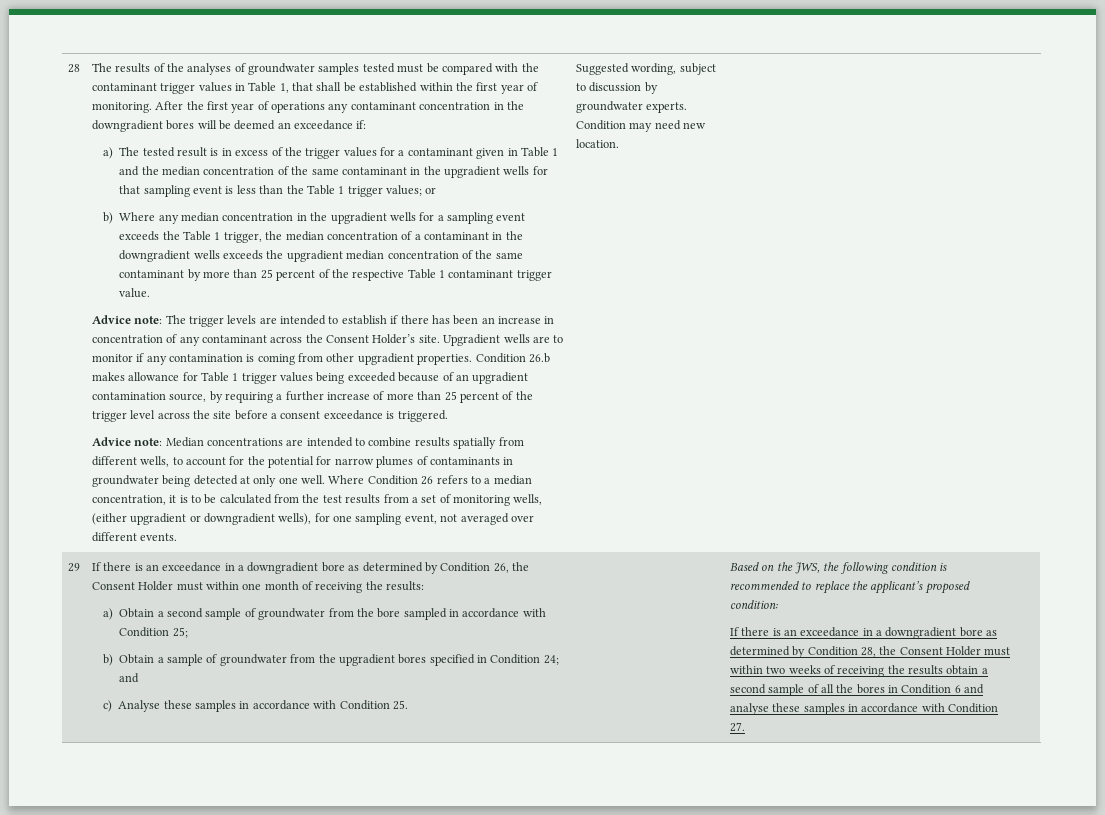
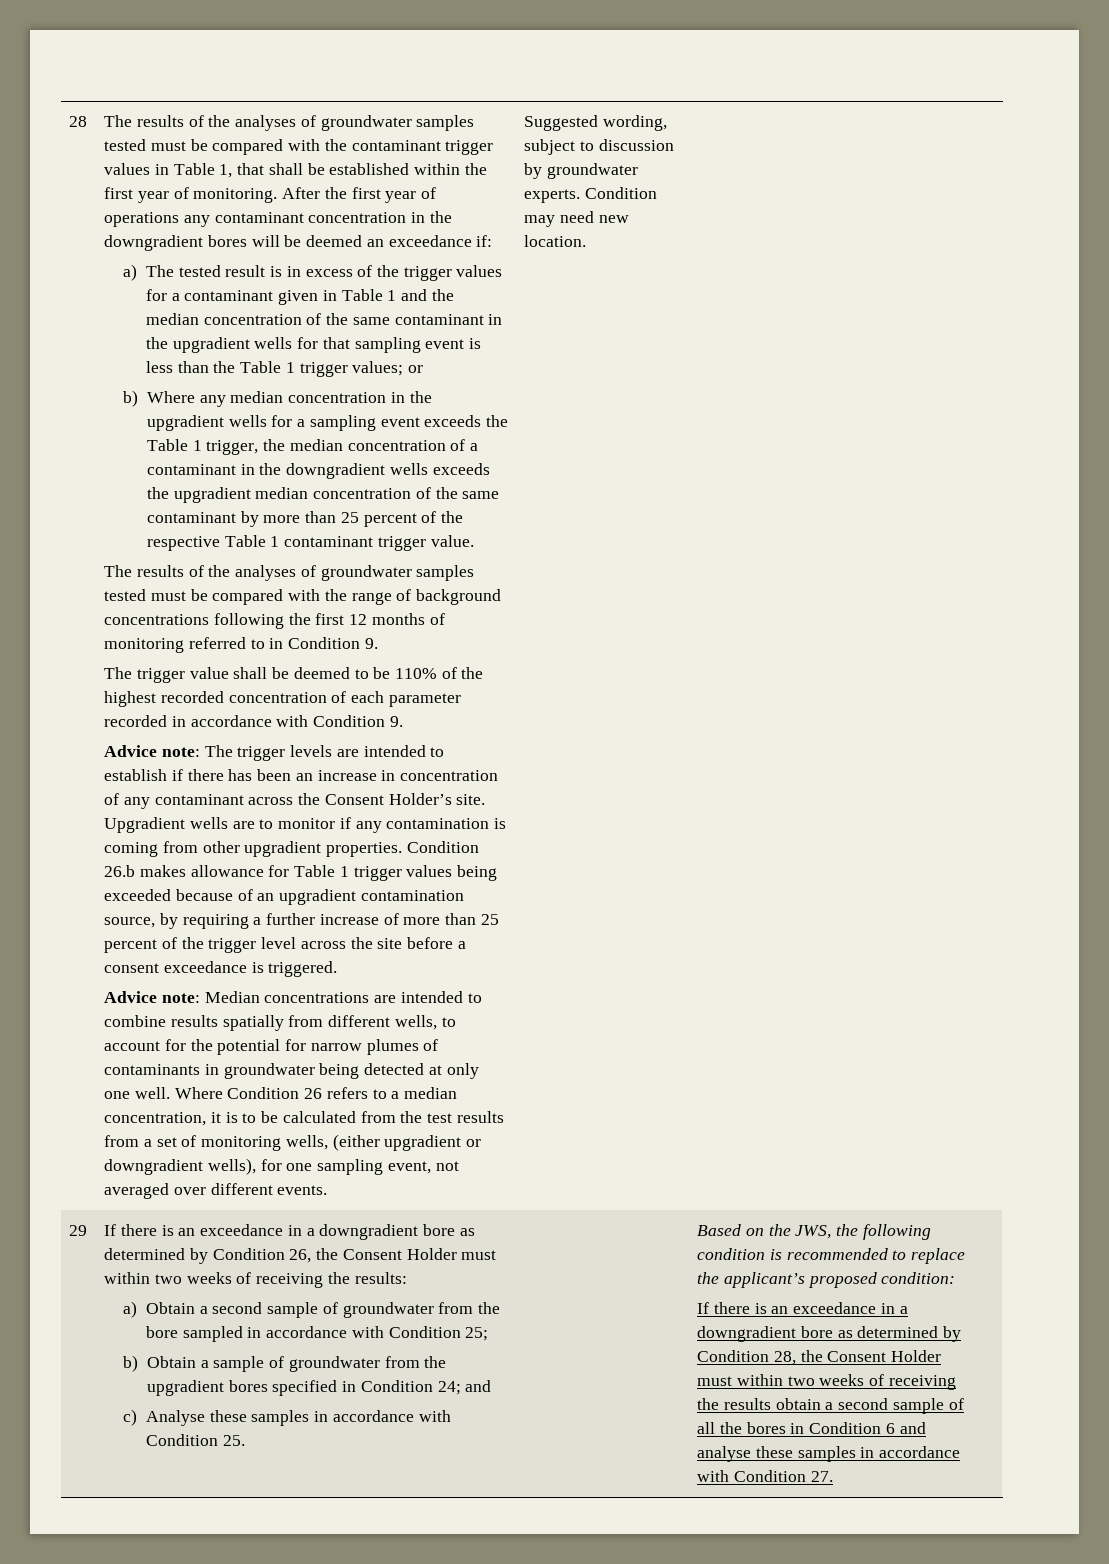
(151, 293) none -> [104,565,475,581] [104,589,501,605] [104,613,445,629] [104,637,378,653] [104,667,484,683] [104,691,461,707] [104,715,403,727] // The results of the analyses of groundwater samples tested must be compared with the range of background concentrations following the first 12 months of monitoring referred to in Condition 9. // The trigger value shall be deemed to be 110% of the highest recorded concentration of each parameter recorded in accordance with Condition 9.
[242,581,299,590] one month -> [154,1272,232,1284] two weeks

